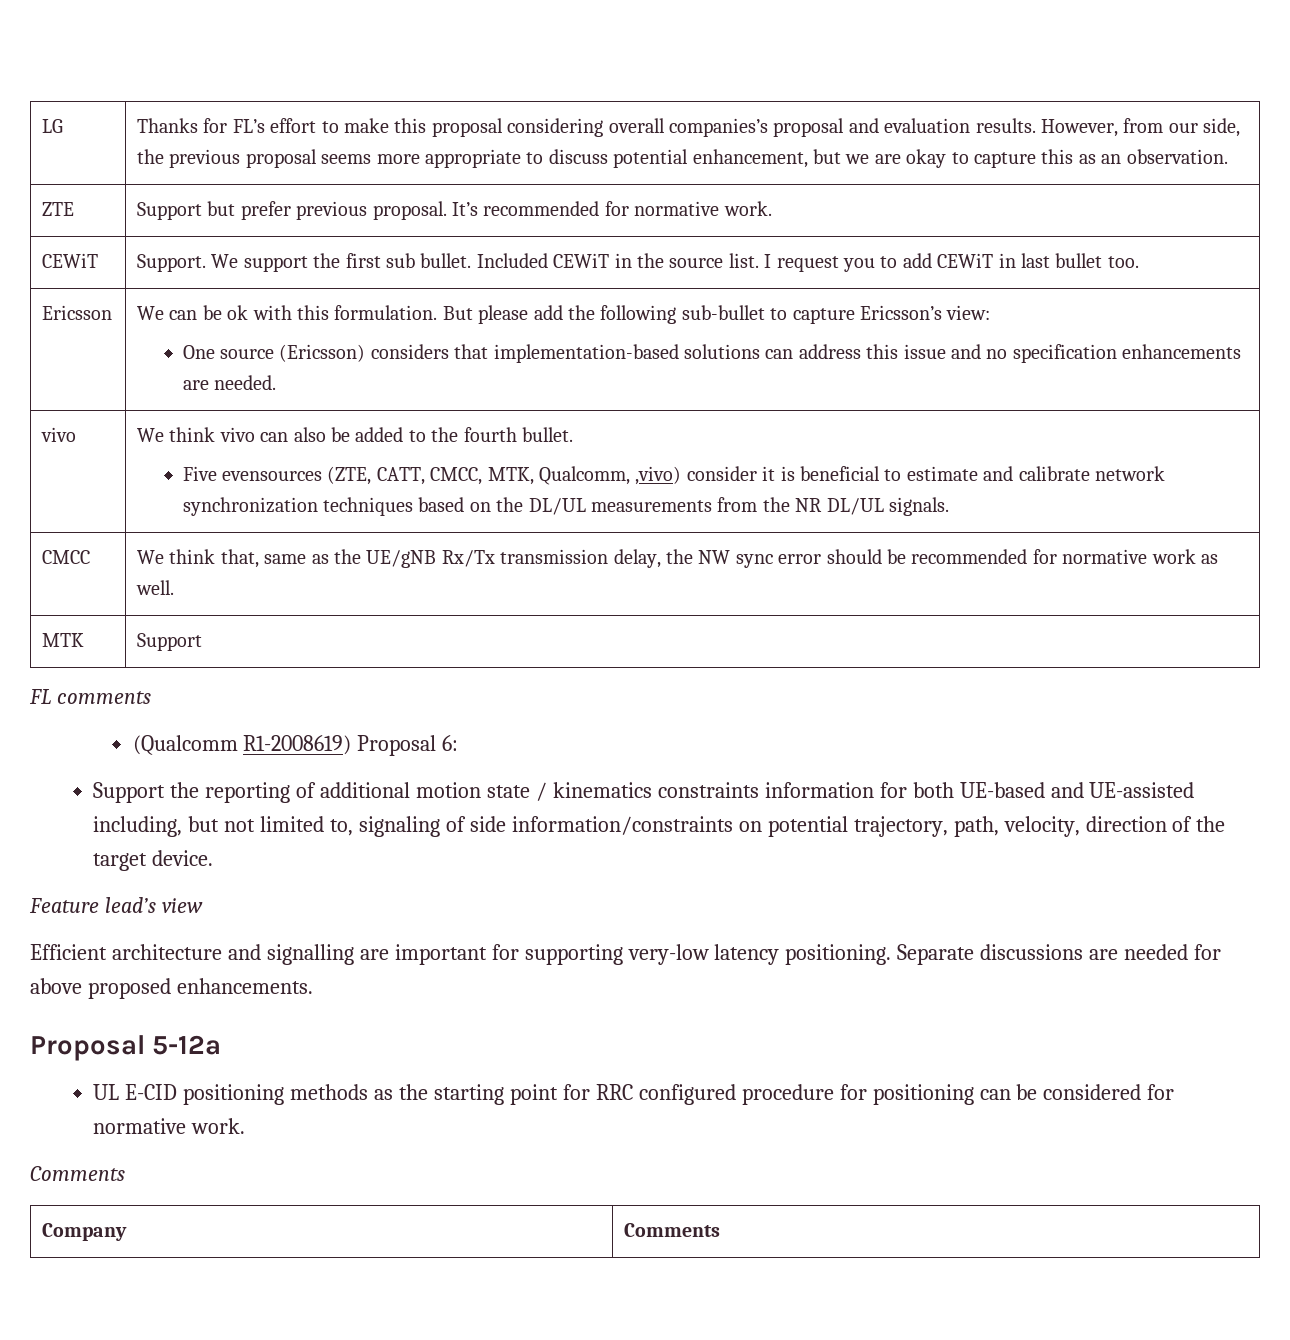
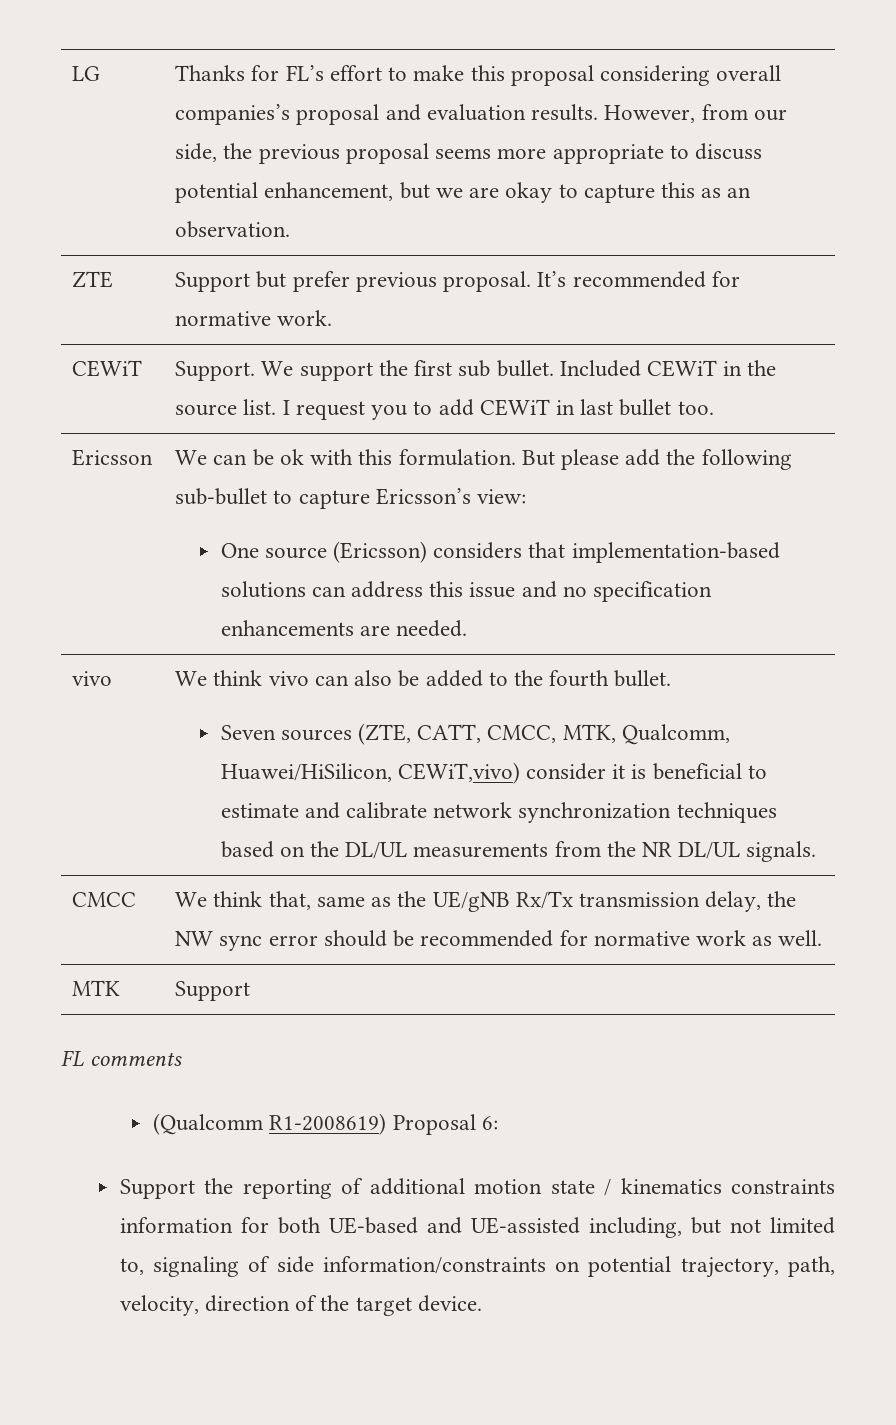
[182,466,322,481] Five evensources -> [220,725,352,741] Seven sources
[635,466,682,485] ,vivo) -> [220,762,520,784] Huawei/HiSilicon, CEWiT,vivo)
[29,897,203,913] [30,944,1222,965] [30,978,313,999] [30,1035,222,1061] [93,1084,1175,1105] [93,1118,246,1134] [30,1166,125,1181] [42,1223,128,1241] [624,1223,721,1237] // Feature lead’s view // Efficient architecture and signalling are important for supporting very-low latency positioning. Separate discussions are needed for above proposed enhancements. // Proposal 5-12a // UL E-CID positioning methods as the starting point for RRC configured procedure for positioning can be considered for normative work. // Comments // Company | Comments -> (482, 1303) none

